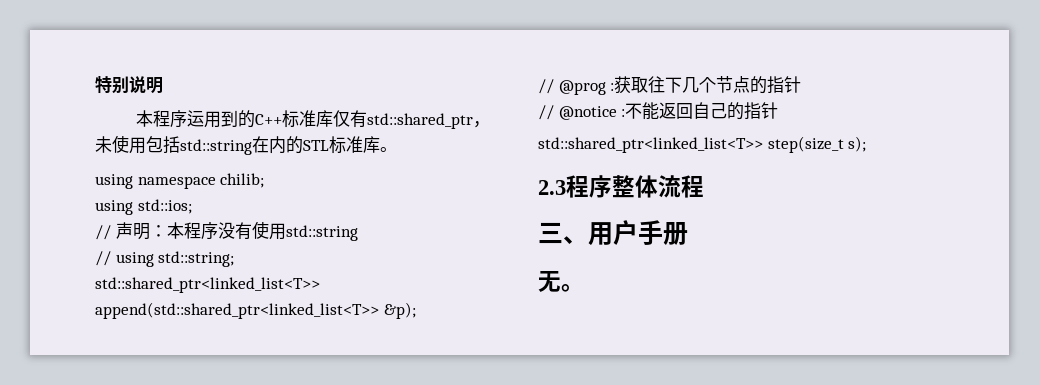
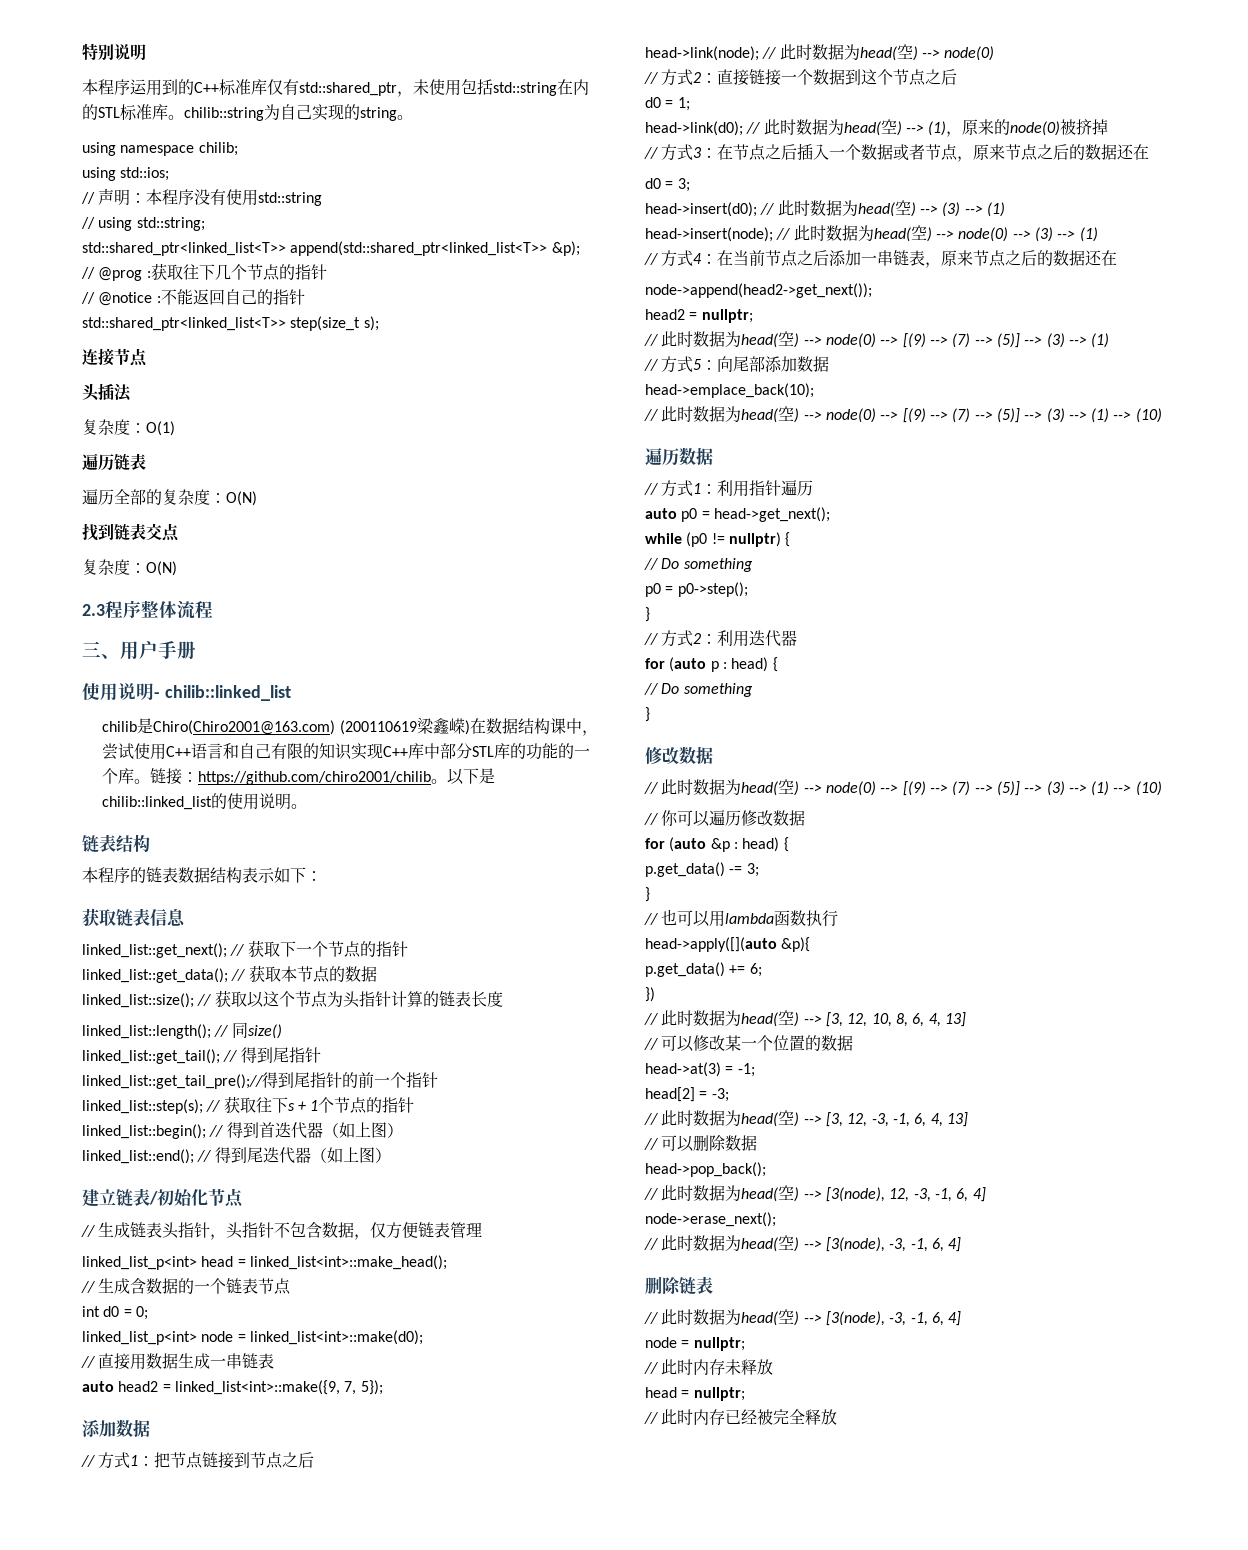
(397, 149) none -> [184,104,413,121] chilib::string为自己实现的string。
(867, 144) none -> [82,348,147,366] [82,383,132,402] [82,419,175,436] [82,453,146,471] [82,489,257,506] [82,523,179,541] [82,559,177,576] // 连接节点 // 头插法 // 复杂度：O(1) // 遍历链表 // 遍历全部的复杂度：O(N) // 找到链表交点 // 复杂度：O(N)
[538,271,584,292] 无。 -> [82,683,291,701] [102,717,598,736] [102,743,591,760] [102,768,496,785] [102,793,308,810] [82,834,150,853] [82,867,322,883] [82,908,186,927] [82,940,408,958] [82,965,377,983] [82,990,503,1008] [82,1022,282,1039] [82,1047,321,1064] [82,1072,438,1089] [82,1096,415,1114] [82,1122,403,1139] [82,1147,391,1164] [82,1188,243,1208] [81,1222,483,1240] [82,1255,447,1270] [81,1278,292,1295] [82,1306,148,1320] [82,1330,423,1345] [81,1353,275,1370] [82,1380,383,1395] [82,1419,150,1438] [81,1452,315,1469] [645,44,995,61] [644,69,958,86] [645,97,690,111] [645,119,1109,137] [644,143,1150,162] [645,178,690,192] [645,200,1005,217] [645,225,1098,242] [644,250,1118,268] [645,283,872,298] [645,309,753,323] [644,331,1110,348] [644,356,830,373] [645,383,814,398] [644,406,1162,423] [645,447,713,466] [644,480,814,497] [645,507,830,522] [645,532,791,547] [644,558,753,572] [645,582,748,597] [645,607,650,622] [644,630,798,647] [645,657,778,672] [644,683,753,697] [645,707,650,722] [645,746,713,765] [644,779,1162,796] [644,810,806,827] [645,837,789,852] [645,862,759,877] [645,887,650,902] [644,909,839,927] [645,937,811,952] [645,962,762,977] [645,987,655,1002] [644,1010,966,1027] [644,1035,854,1052] [645,1062,755,1077] [645,1087,729,1102] [644,1110,968,1127] [644,1135,758,1152] [645,1162,766,1177] [644,1185,986,1202] [645,1212,776,1227] [644,1235,962,1252] [645,1276,713,1295] [644,1309,962,1326] [645,1337,745,1351] [644,1359,774,1375] [645,1387,745,1401] [644,1409,838,1425] 使用说明- chilib::linked_list // chilib是Chiro(Chiro2001@163.com) (200110619梁鑫嵘)在数据结构课中，尝试使用C++语言和自己有限的知识实现C++库中部分STL库的功能的一个库。链接：https://github.com/chiro2001/chilib。以下是chilib::linked_list的使用说明。 // 链表结构 // 本程序的链表数据结构表示如下： // 获取链表信息 // linked_list::get_next(); // 获取下一个节点的指针 // linked_list::get_data(); // 获取本节点的数据 // linked_list::size(); // 获取以这个节点为头指针计算的链表长度 // linked_list::length(); // 同size() // linked_list::get_tail(); // 得到尾指针 // linked_list::get_tail_pre();//得到尾指针的前一个指针 // linked_list::step(s); // 获取往下s + 1个节点的指针 // linked_list::begin(); // 得到首迭代器（如上图） // linked_list::end(); // 得到尾迭代器（如上图） // 建立链表/初始化节点 // // 生成链表头指针，头指针不包含数据，仅方便链表管理 // linked_list_p<int> head = linked_list<int>::make_head(); // // 生成含数据的一个链表节点 // int d0 = 0; // linked_list_p<int> node = linked_list<int>::make(d0); // // 直接用数据生成一串链表 // auto head2 = linked_list<int>::make({9, 7, 5}); // 添加数据 // // 方式1：把节点链接到节点之后 // head->link(node); // 此时数据为head(空) --> node(0) // // 方式2：直接链接一个数据到这个节点之后 // d0 = 1; // head->link(d0); // 此时数据为head(空) --> (1)，原来的node(0)被挤掉 // // 方式3：在节点之后插入一个数据或者节点，原来节点之后的数据还在 // d0 = 3; // head->insert(d0); // 此时数据为head(空) --> (3) --> (1) // head->insert(node); // 此时数据为head(空) --> node(0) --> (3) --> (1) // // 方式4：在当前节点之后添加一串链表，原来节点之后的数据还在 // node->append(head2->get_next()); // head2 = nullptr; // // 此时数据为head(空) --> node(0) --> [(9) --> (7) --> (5)] --> (3) --> (1) // // 方式5：向尾部添加数据 // head->emplace_back(10); // // 此时数据为head(空) --> node(0) --> [(9) --> (7) --> (5)] --> (3) --> (1) --> (10) // 遍历数据 // // 方式1：利用指针遍历 // auto p0 = head->get_next(); // while (p0 != nullptr) { // // Do something // p0 = p0->step(); // } // // 方式2：利用迭代器 // for (auto p : head) { // // Do something // } // 修改数据 // // 此时数据为head(空) --> node(0) --> [(9) --> (7) --> (5)] --> (3) --> (1) --> (10) // // 你可以遍历修改数据 // for (auto &p : head) { // p.get_data() -= 3; // } // // 也可以用lambda函数执行 // head->apply([](auto &p){ // p.get_data() += 6; // }) // // 此时数据为head(空) --> [3, 12, 10, 8, 6, 4, 13] // // 可以修改某一个位置的数据 // head->at(3) = -1; // head[2] = -3; // // 此时数据为head(空) --> [3, 12, -3, -1, 6, 4, 13] // // 可以删除数据 // head->pop_back(); // // 此时数据为head(空) --> [3(node), 12, -3, -1, 6, 4] // node->erase_next(); // // 此时数据为head(空) --> [3(node), -3, -1, 6, 4] // 删除链表 // // 此时数据为head(空) --> [3(node), -3, -1, 6, 4] // node = nullptr; // // 此时内存未释放 // head = nullptr; // // 此时内存已经被完全释放

